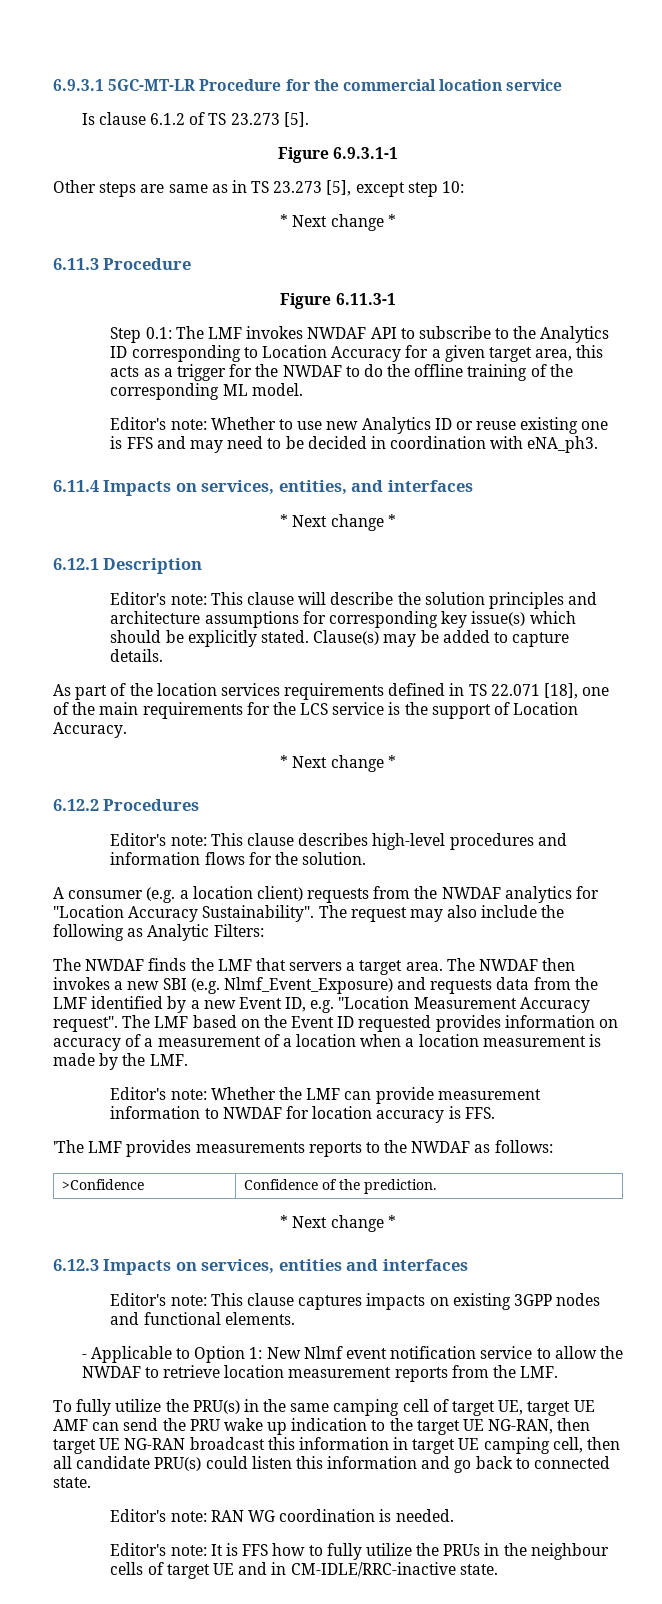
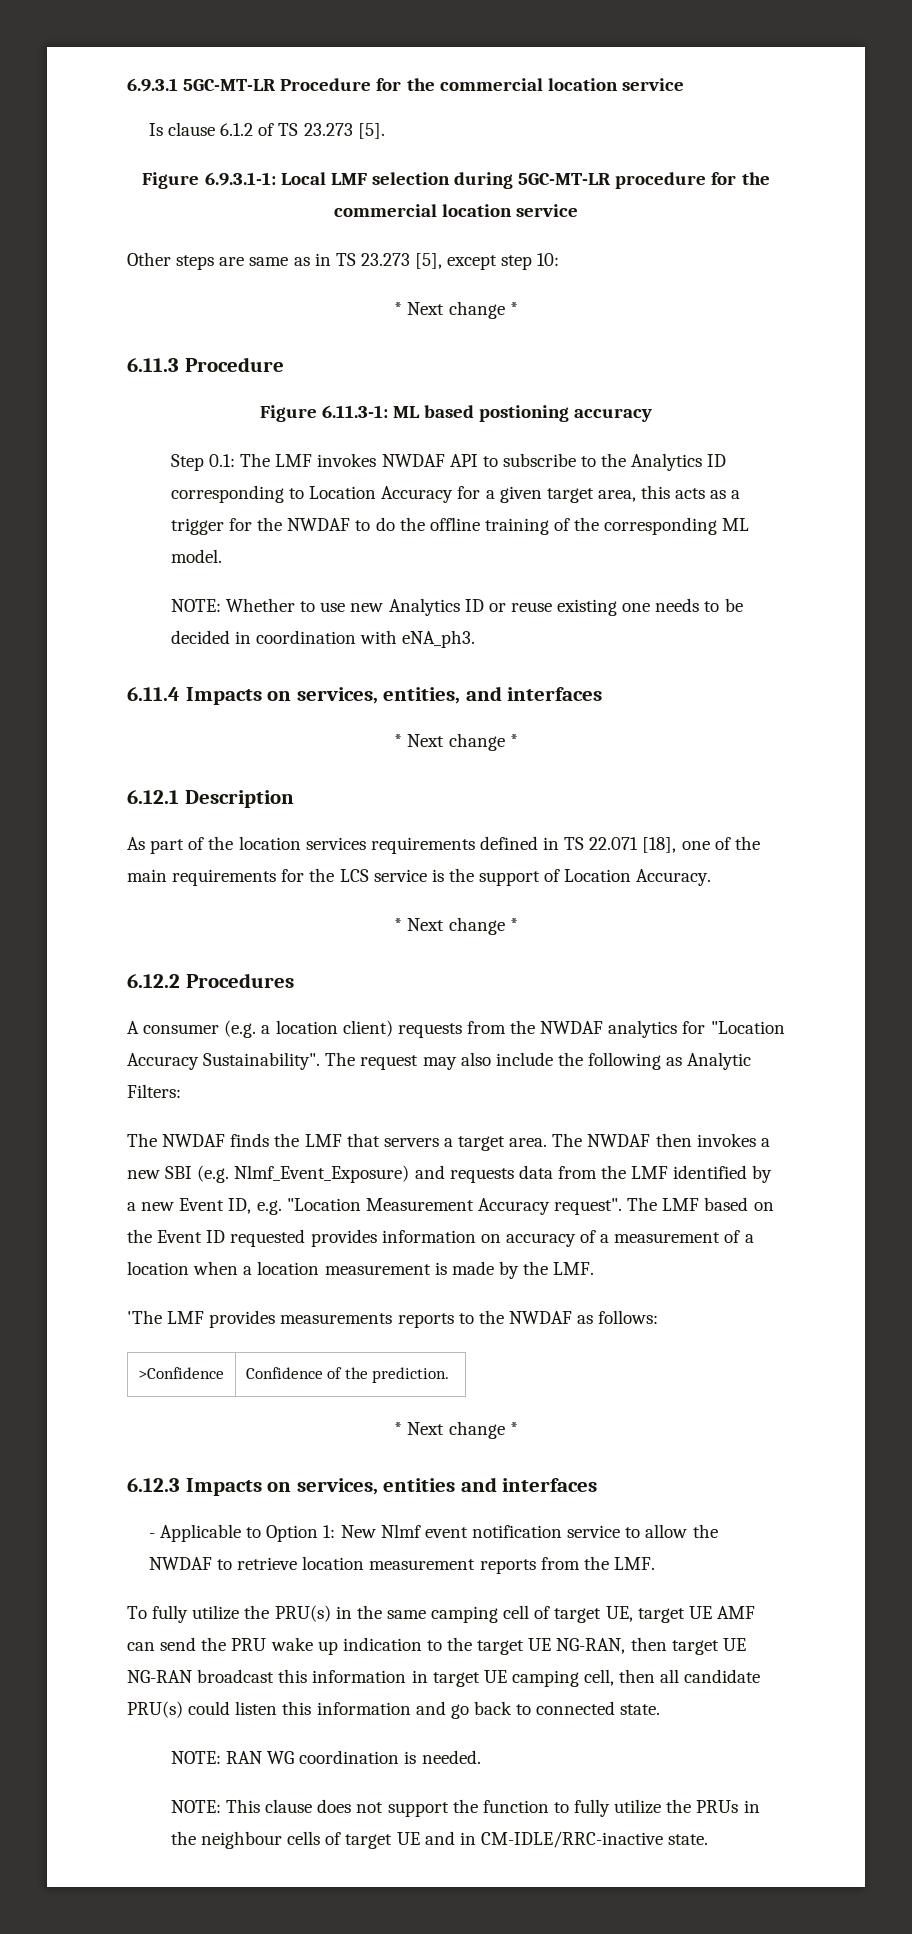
[333,147,399,159] 6.9.3.1-1 -> [204,172,770,189] [333,204,579,217] 6.9.3.1-1: Local LMF selection during 5GC-MT-LR procedure for the commercial location service
[335,293,396,305] 6.11.3-1 -> [321,405,653,422] 6.11.3-1: ML based postioning accuracy
[110,417,207,430] Editor's note: -> [170,599,221,612] NOTE:
[110,436,264,453] is FFS and may need -> [655,598,700,612] needs
[110,592,598,609] [110,611,576,628] [110,630,570,647] [110,649,164,662] // Editor's note: This clause will describe the solution principles and architecture assumptions for corresponding key issue(s) which should be explicitly stated. Clause(s) may be added to capture details. -> (294, 799) none
[110,833,567,850] [110,852,367,865] // Editor's note: This clause describes high-level procedures and information flows for the solution. -> (294, 980) none
[110,1087,541,1104] [110,1106,495,1123] // Editor's note: Whether the LMF can provide measurement information to NWDAF for location accuracy is FFS. -> (595, 1268) none
[110,1293,601,1310] [110,1312,295,1325] // Editor's note: This clause captures impacts on existing 3GPP nodes and functional elements. -> (598, 1485) none
[110,1509,207,1522] Editor's note: -> [170,1751,221,1764] NOTE:
[110,1543,306,1556] Editor's note: It is FFS how -> [170,1799,549,1817] NOTE: This clause does not support the function

